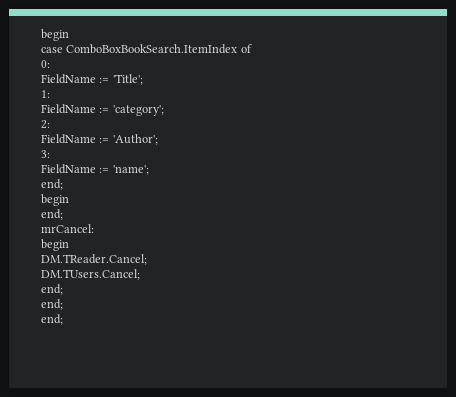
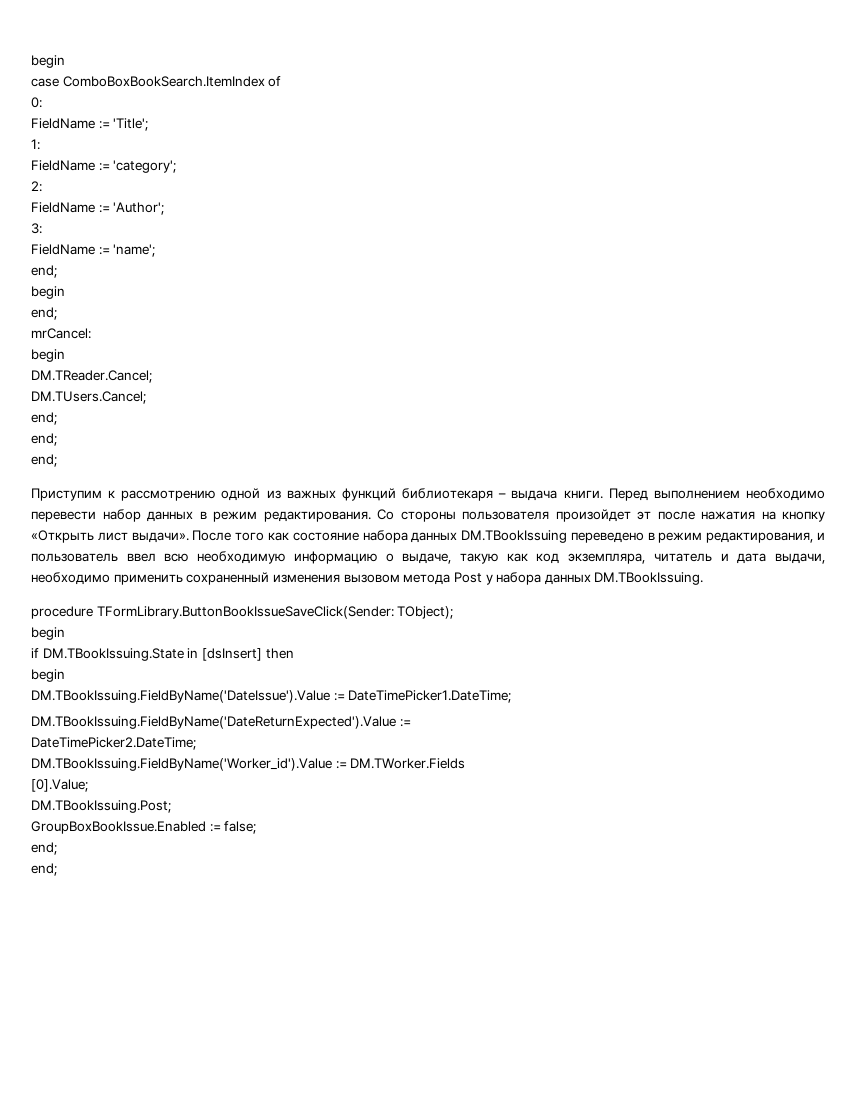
(63, 319) none -> [31,488,826,501] [31,509,825,522] [31,530,826,543] [31,551,825,564] [31,572,704,585] [31,606,454,619] [31,627,65,640] [31,648,294,661] [31,669,65,682] [31,690,512,703] [31,716,411,729] [31,737,196,750] [31,758,466,771] [31,779,88,792] [31,800,171,813] [31,821,257,834] [31,842,57,855] [31,863,57,876] // Приступим к рассмотрению одной из важных функций библиотекаря – выдача книги. Перед выполнением необходимо перевести набор данных в режим редактирования. Со стороны пользователя произойдет эт после нажатия на кнопку «Открыть лист выдачи». После того как состояние набора данных DM.TBookIssuing переведено в режим редактирования, и пользователь ввел всю необходимую информацию о выдаче, такую как код экземпляра, читатель и дата выдачи, необходимо применить сохраненный изменения вызовом метода Post у набора данных DM.TBookIssuing. // procedure TFormLibrary.ButtonBookIssueSaveClick(Sender: TObject); // begin // if DM.TBookIssuing.State in [dsInsert] then // begin // DM.TBookIssuing.FieldByName('DateIssue').Value := DateTimePicker1.DateTime; // DM.TBookIssuing.FieldByName('DateReturnExpected').Value := // DateTimePicker2.DateTime; // DM.TBookIssuing.FieldByName('Worker_id').Value := DM.TWorker.Fields // [0].Value; // DM.TBookIssuing.Post; // GroupBoxBookIssue.Enabled := false; // end; // end;

